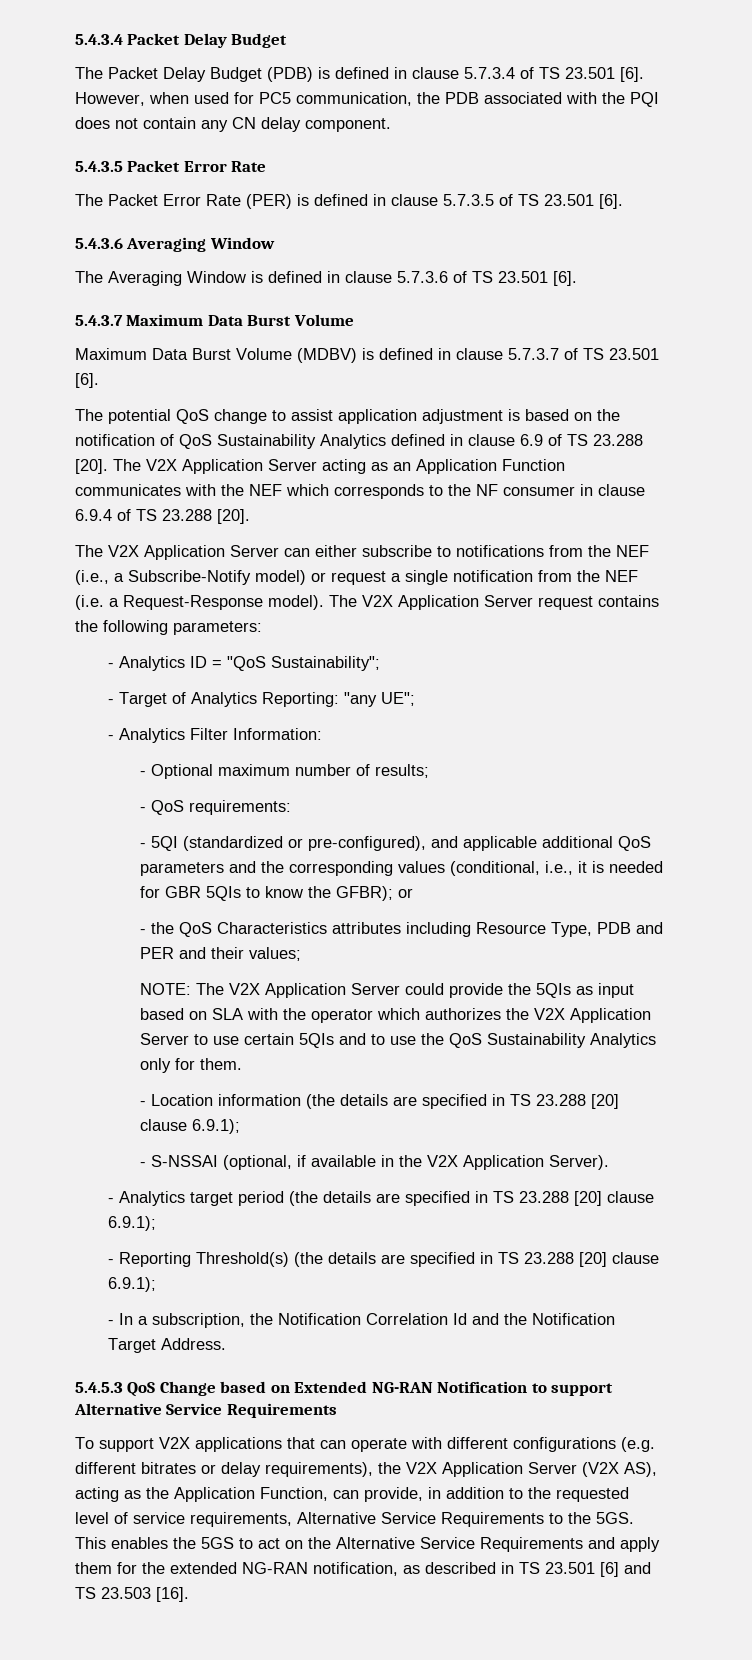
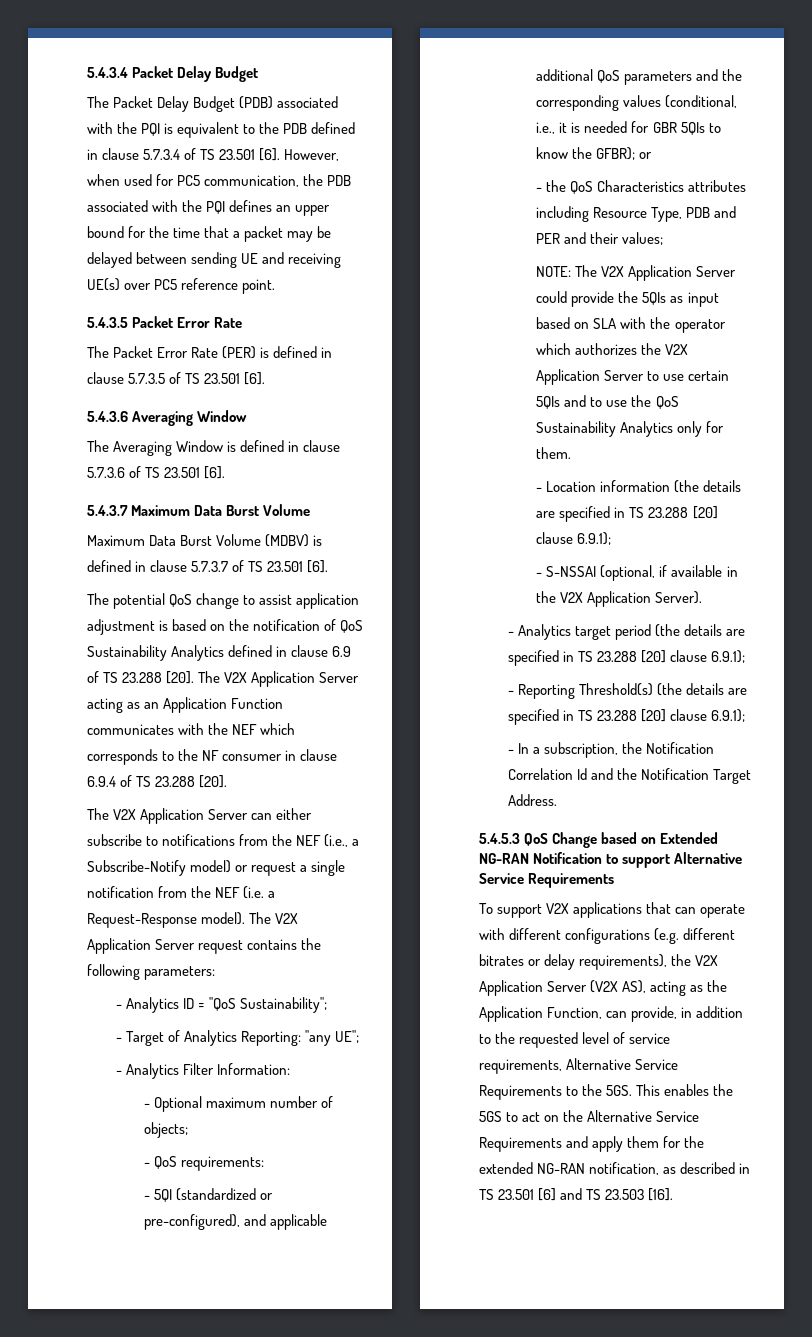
[318,67,330,79] is -> [277,96,339,108] [87,122,308,138] associated with the PQI is equivalent to the PDB
[75,117,391,132] does not contain any CN delay component. -> [229,200,331,216] [87,226,332,242] [87,252,342,268] [87,278,276,294] defines an upper bound for the time that a packet may be delayed between sending UE and receiving UE(s) over PC5 reference point.
[375,764,430,778] results; -> [144,1122,189,1138] objects;

